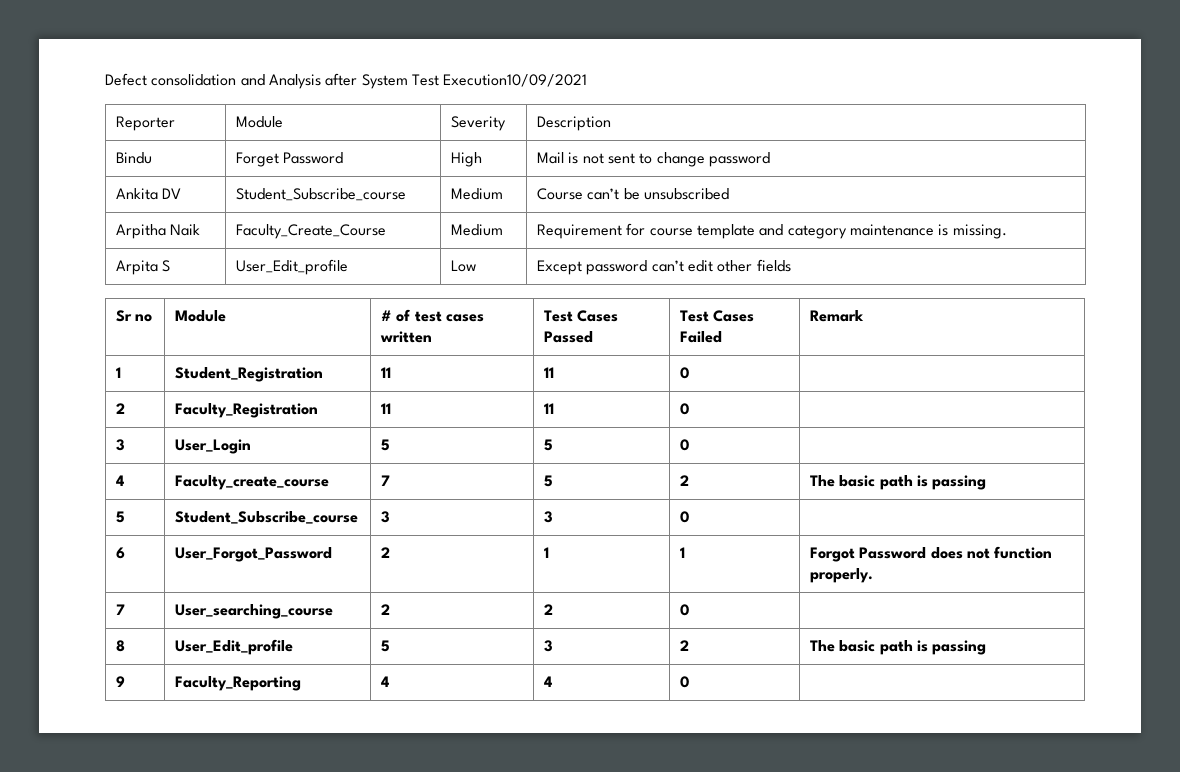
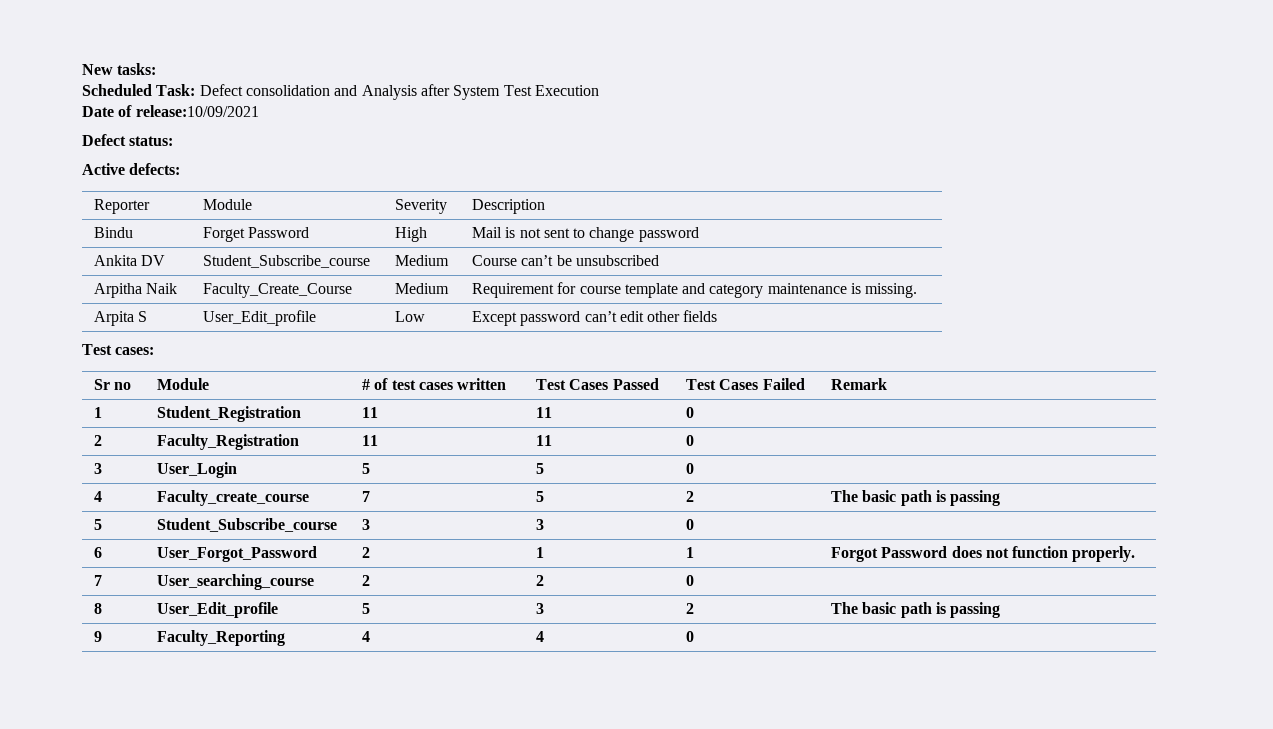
(105, 79) none -> [82,63,157,75] [82,84,196,96] New tasks: // Scheduled Task:
[443,74,588,87] Execution10/09/2021 -> [534,85,599,96] [82,105,259,117] [82,134,174,146] [82,163,181,175] Execution // Date of release:10/09/2021 // Defect status: // Active defects:
(791, 265) none -> [82,344,155,355] // Test cases:

